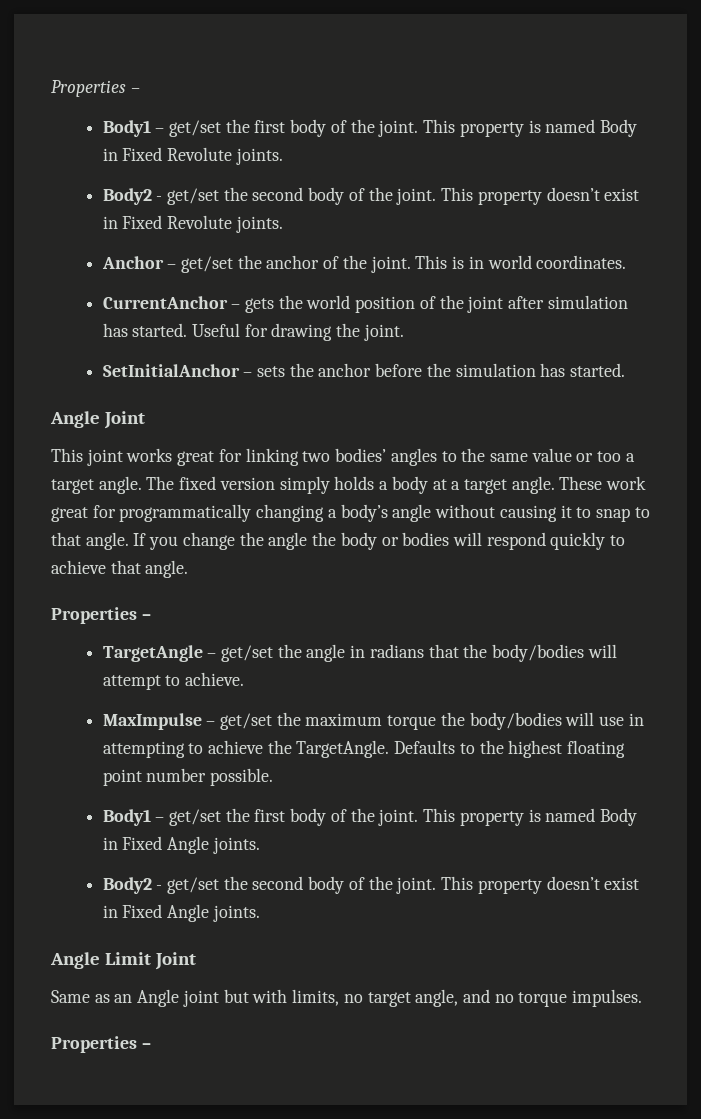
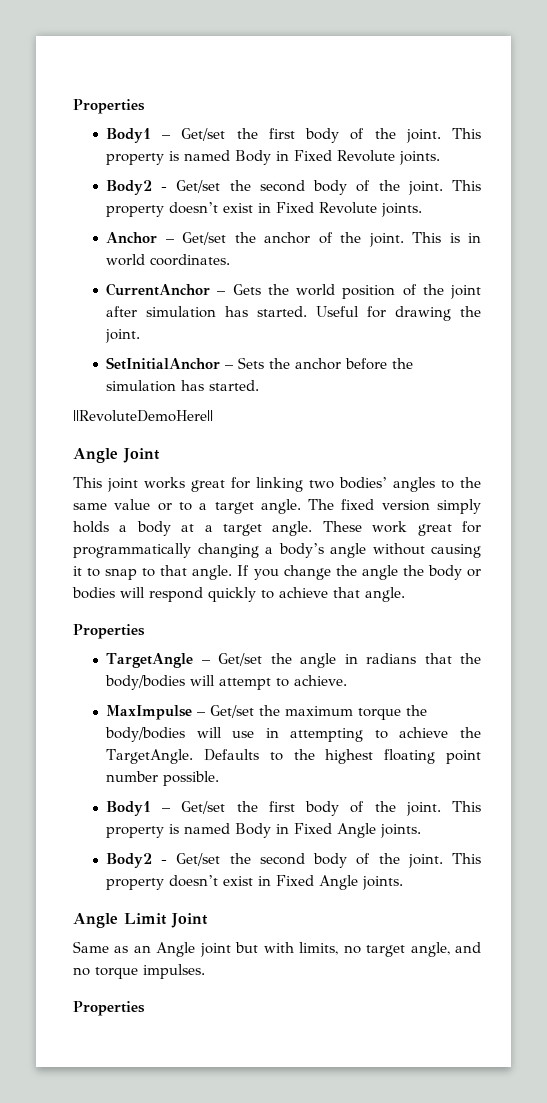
[51,80,140,97] [102,120,221,137] Properties – // Body1 – get/set -> [73,99,145,114] [106,128,226,143] Properties // Body1 – Get/set
[166,188,219,205] get/set -> [176,180,221,193] Get/set
[180,256,233,273] get/set -> [182,232,227,245] Get/set
[244,298,274,313] gets -> [232,284,261,295] Gets
[256,366,285,377] sets -> [238,357,265,369] Sets
(626, 370) none -> [73,410,213,422] // ||RevoluteDemoHere||
[597,451,622,462] too -> [178,502,192,511] to
[141,614,151,620] – -> (145, 631) none
[220,645,273,662] get/set -> [218,653,263,666] Get/set
[219,713,272,730] get/set -> [210,705,255,718] Get/set
[168,809,221,826] get/set -> [181,801,226,814] Get/set
[166,877,219,894] get/set -> [176,853,221,866] Get/set
[141,1043,151,1049] – -> (145, 1008) none

